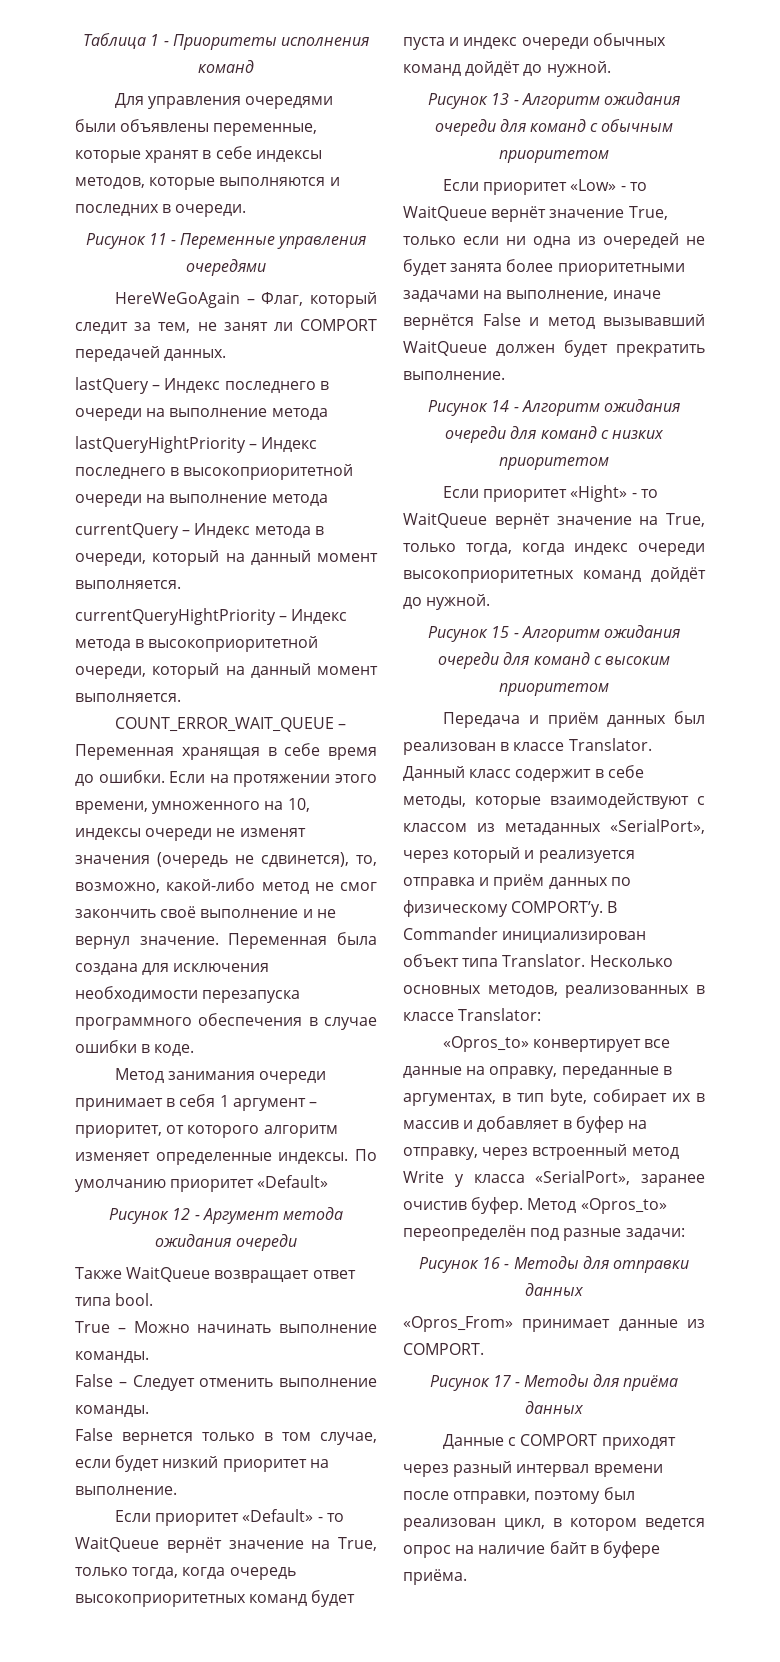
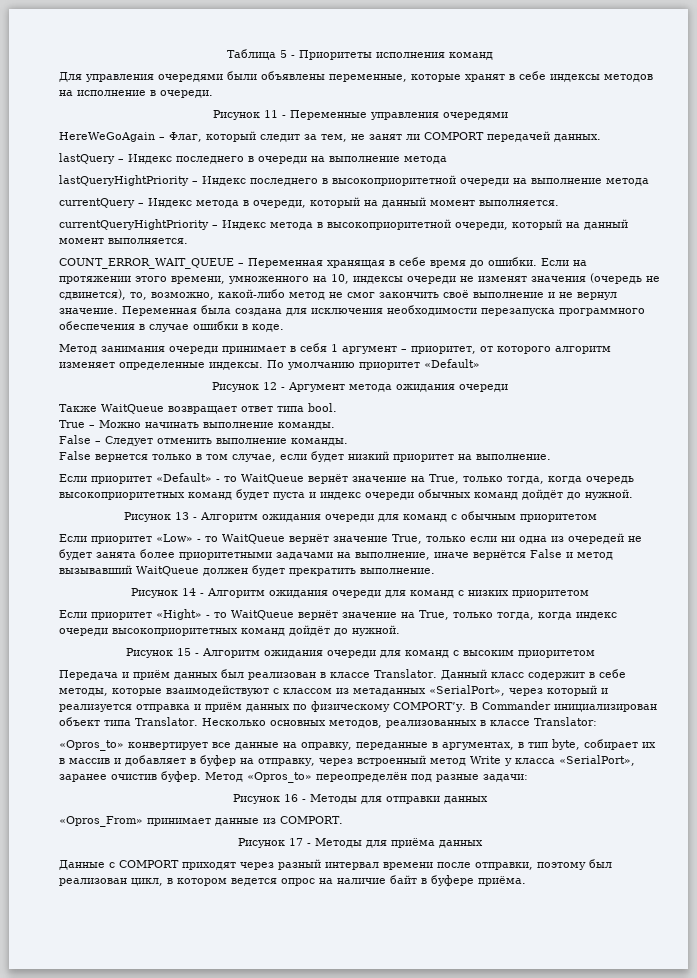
[150,34,160,46] 1 -> [280,50,287,58] 5
[75,177,340,190] [75,204,159,216] методов, которые выполняются и последних -> [604,74,653,82] [59,90,146,96] методов на исполнение

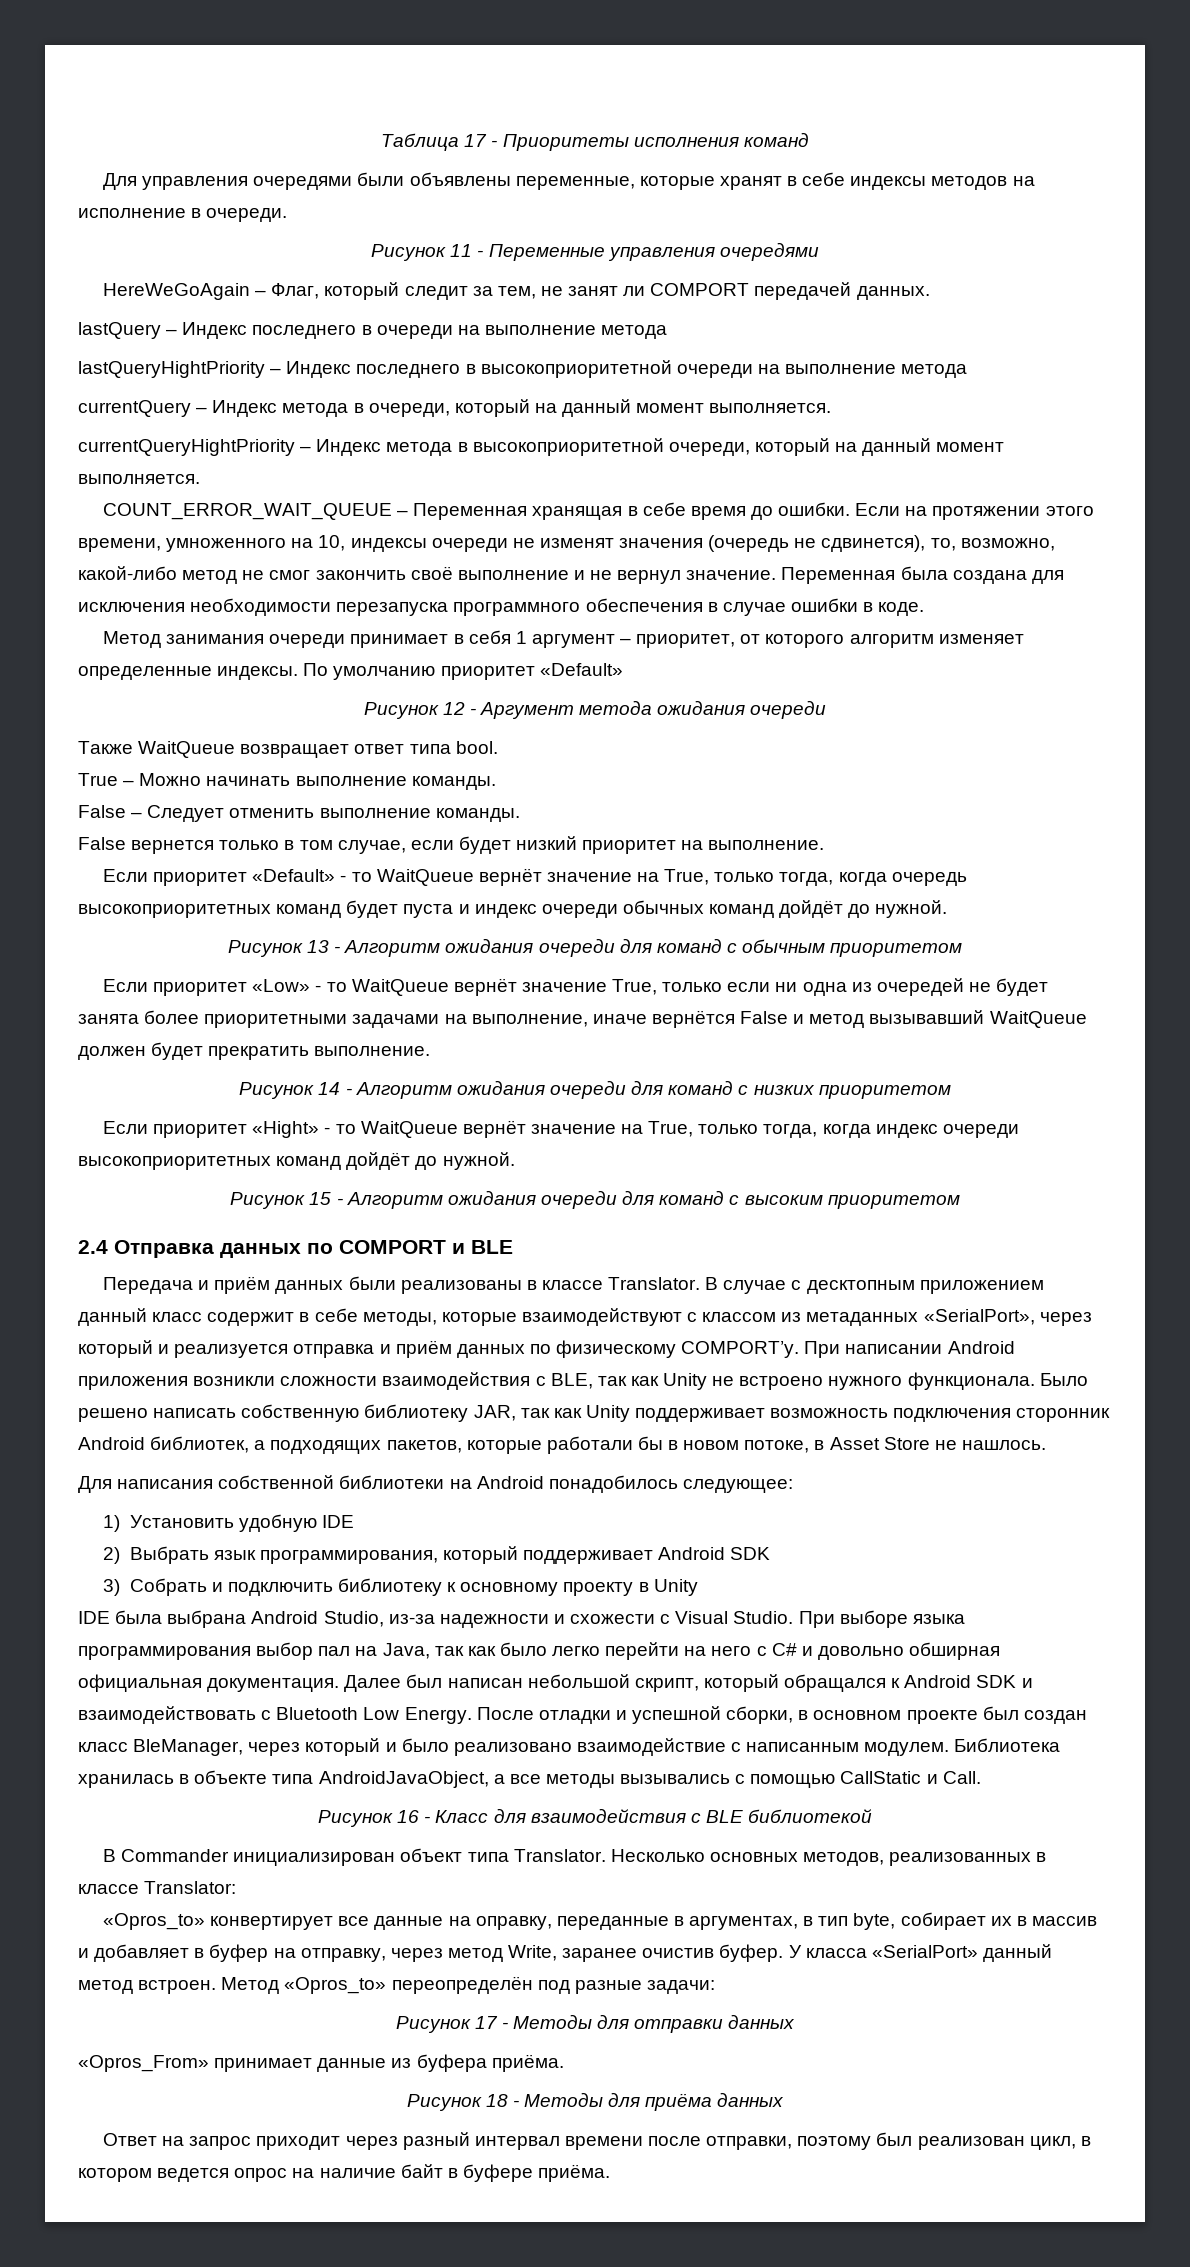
[280,50,287,58] 5 -> [464,134,488,147] 17
(595, 654) none -> [78,1240,513,1258] // 2.4 Отправка данных по COMPORT и BLE
[221,669,316,680] был реализован -> [348,1276,522,1294] были реализованы
[440,669,487,680] Данный -> [705,1277,1044,1294] [78,1308,147,1326] В случае с десктопным приложением данный
(466, 707) none -> [804,1341,1015,1358] [78,1372,1088,1390] [78,1404,1111,1422] [78,1436,1046,1454] [78,1475,793,1493] [103,1514,354,1532] [103,1546,771,1564] [103,1578,698,1596] [78,1610,965,1628] [78,1642,1001,1660] [78,1674,1033,1692] [78,1706,1087,1724] [78,1738,1061,1756] [78,1770,981,1788] [317,1808,873,1827] При написании Android приложения возникли сложности взаимодействия с BLE, так как Unity не встроено нужного функционала. Было решено написать собственную библиотеку JAR, так как Unity поддерживает возможность подключения сторонник Android библиотек, а подходящих пакетов, которые работали бы в новом потоке, в Asset Store не нашлось. // Для написания собственной библиотеки на Android понадобилось следующее: // 1) Установить удобную IDE // 2) Выбрать язык программирования, который поддерживает Android SDK // 3) Собрать и подключить библиотеку к основному проекту в Unity // IDE была выбрана Android Studio, из-за надежности и схожести с Visual Studio. При выборе языка программирования выбор пал на Java, так как было легко перейти на него с C# и довольно обширная официальная документация. Далее был написан небольшой скрипт, который обращался к Android SDK и взаимодействовать с Bluetooth Low Energy. После отладки и успешной сборки, в основном проекте был создан класс BleManager, через который и было реализовано взаимодействие с написанным модулем. Библиотека хранилась в объекте типа AndroidJavaObject, а все методы вызывались с помощью CallStatic и Call. // Рисунок 16 - Класс для взаимодействия с BLE библиотекой //
[357,755,635,766] [59,771,201,782] встроенный метод Write у класса «SerialPort», заранее очистив буфер. -> [447,1944,1052,1962] [78,1980,217,1994] метод Write, заранее очистив буфер. У класса «SerialPort» данный метод встроен.
[284,794,298,802] 16 -> [474,2016,498,2029] 17
[280,816,343,824] [238,838,303,848] COMPORT. // Рисунок 17 -> [416,2054,564,2072] [406,2094,508,2111] буфера приёма. // Рисунок 18
[59,860,236,870] Данные с COMPORT приходят -> [103,2133,341,2150] Ответ на запрос приходит

